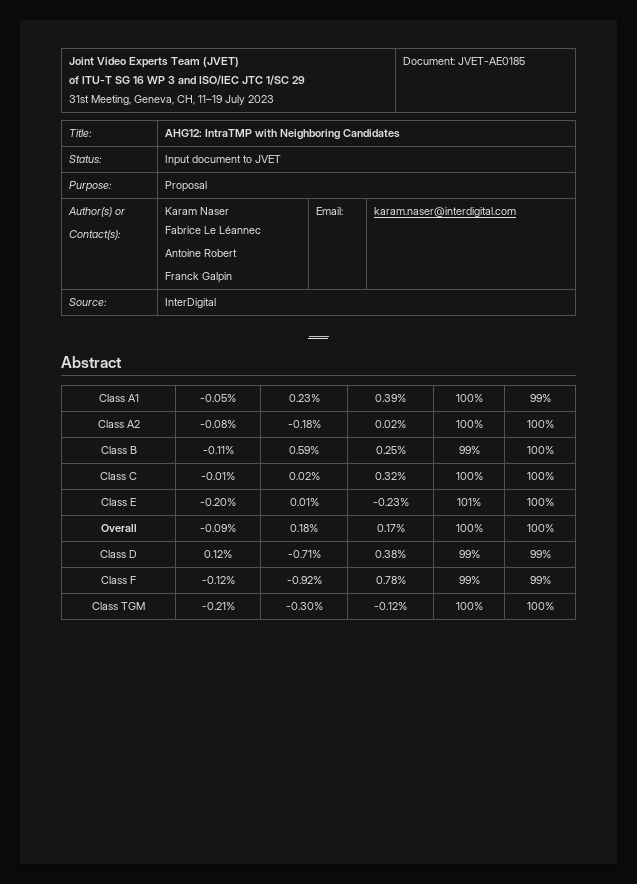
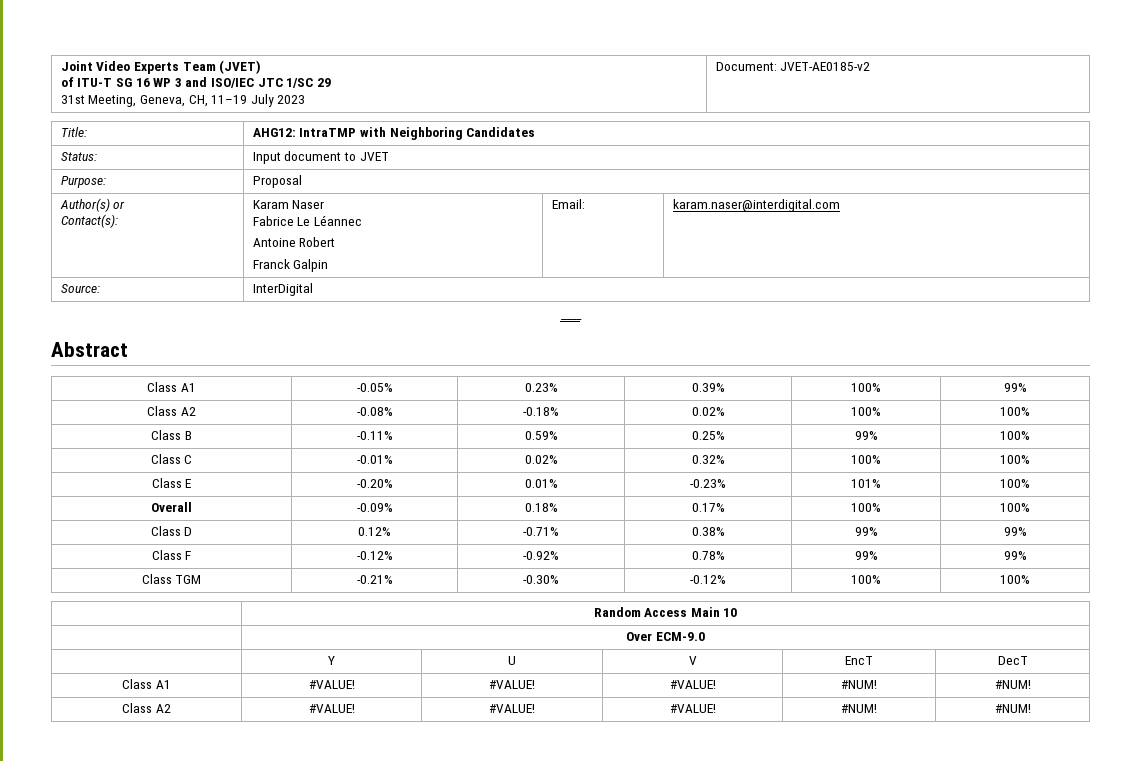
[457,57,525,65] JVET-AE0185 -> [780,62,871,71] JVET-AE0185-v2
(554, 606) none -> [593,607,738,617] [626,632,705,641] [328,656,335,665] [508,656,516,665] [688,656,697,665] [845,656,873,665] [997,656,1028,665] [122,679,171,689] [308,680,355,689] [489,680,535,689] [669,680,716,689] [841,680,877,689] [994,680,1031,689] [122,703,171,713] [308,704,355,713] [489,704,535,713] [669,704,716,713] [841,704,877,713] [994,704,1031,713] // | Random Access Main 10 // | Over ECM-9.0 // | Y | U | V | EncT | DecT // Class A1 | #VALUE! | #VALUE! | #VALUE! | #NUM! | #NUM! // Class A2 | #VALUE! | #VALUE! | #VALUE! | #NUM! | #NUM!

